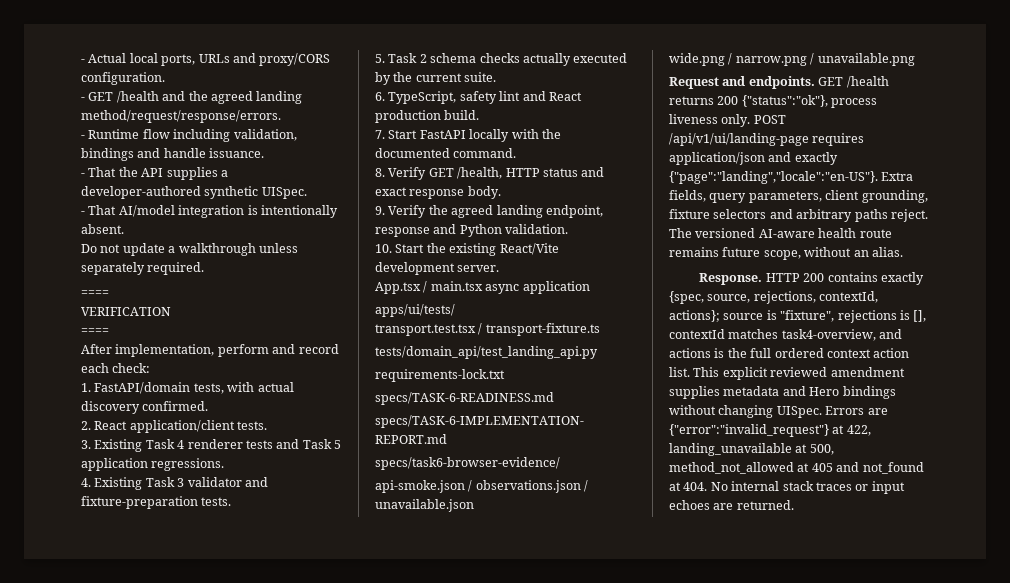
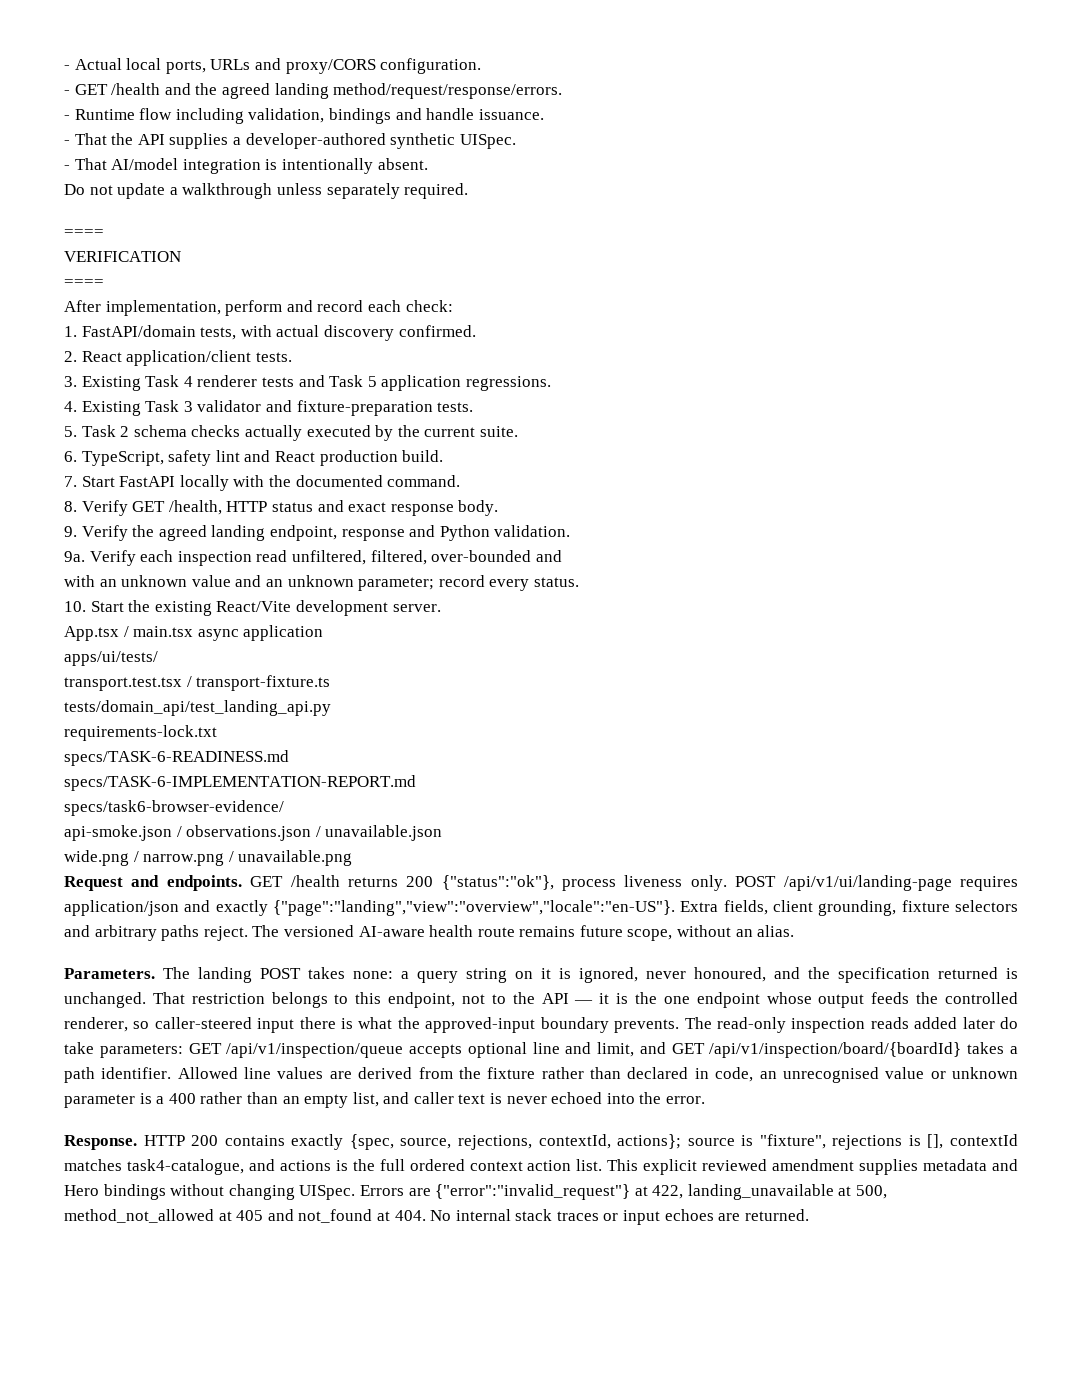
(569, 229) none -> [64,550,562,566] [64,575,579,591] // 9a. Verify each inspection read unfiltered, filtered, over-bounded and // with an unknown value and an unknown parameter; record every status.
[669,171,878,184] {"page":"landing","locale":"en-US"}. -> [273,900,675,916] {"page":"landing","view":"overview","locale":"en-US"}.
[709,191,822,203] query parameters, -> (768, 907) none
(903, 252) none -> [64,967,1018,983] [64,992,1019,1008] [64,1017,1018,1033] [64,1042,1018,1058] [64,1067,1018,1083] [64,1092,706,1108] // Parameters. The landing POST takes none: a query string on it is ignored, never honoured, and the specification returned is unchanged. That restriction belongs to this endpoint, not to the API — it is the one endpoint whose output feeds the controlled renderer, so caller-steered input there is what the approved-input boundary prevents. The read-only inspection reads added later do take parameters: GET /api/v1/inspection/queue accepts optional line and limit, and GET /api/v1/inspection/board/{boardId} takes a path identifier. Allowed line values are derived from the fixture rather than declared in code, an unrecognised value or unknown parameter is a 400 rather than an empty list, and caller text is never echoed into the error.
[781,329,876,341] task4-overview, -> [126,1159,244,1175] task4-catalogue,

